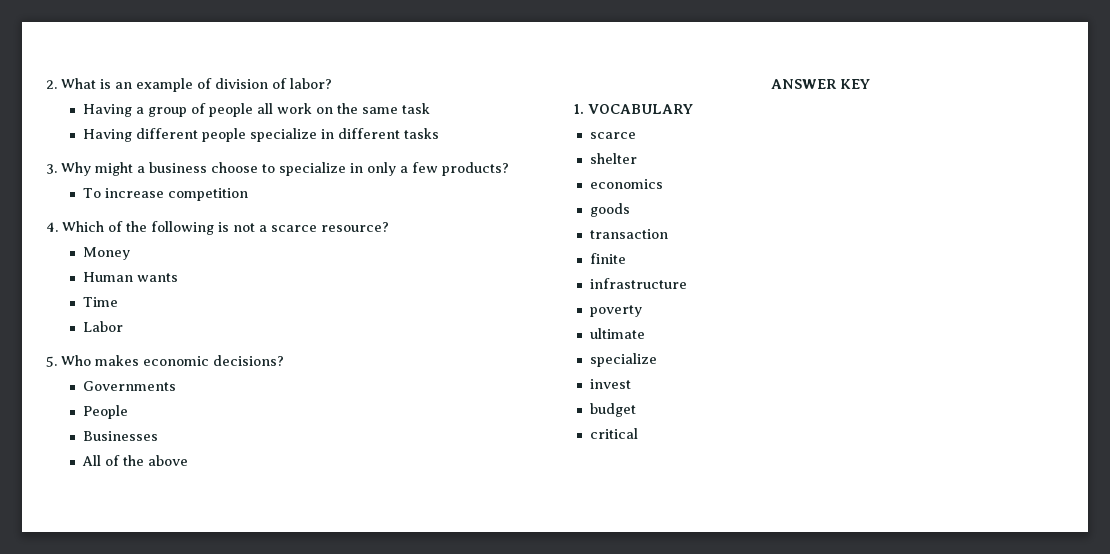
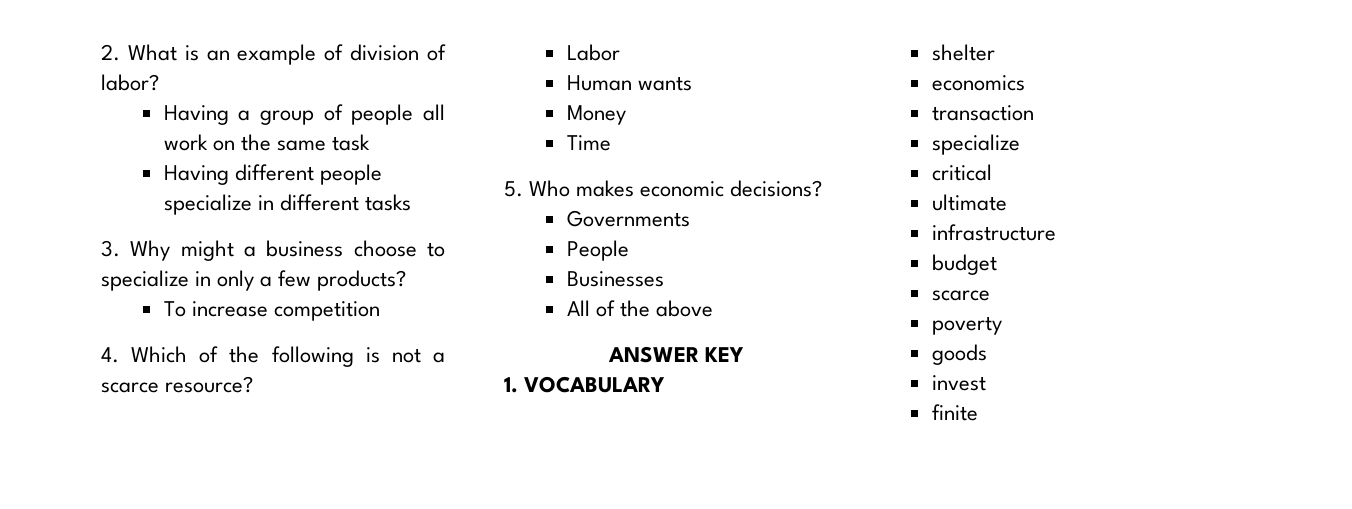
[83,247,131,260] Money -> [566,44,620,61] Labor
(179, 277) none -> [566,105,626,125] // Money
[83,321,124,332] // Labor -> (611, 143) none
[589,132,636,139] // scarce -> (666, 384) none
[589,203,630,217] // goods -> (1025, 83) none
[589,253,626,264] finite -> [931,134,1020,155] [931,164,992,181] [931,194,1007,211] specialize // critical // ultimate
(687, 283) none -> [931,254,997,275] [931,290,990,301] // budget // scarce
[589,328,645,339] [589,353,657,367] ultimate // specialize -> [931,344,987,365] goods
[589,403,636,417] [589,428,638,439] budget // critical -> [931,404,978,421] finite

